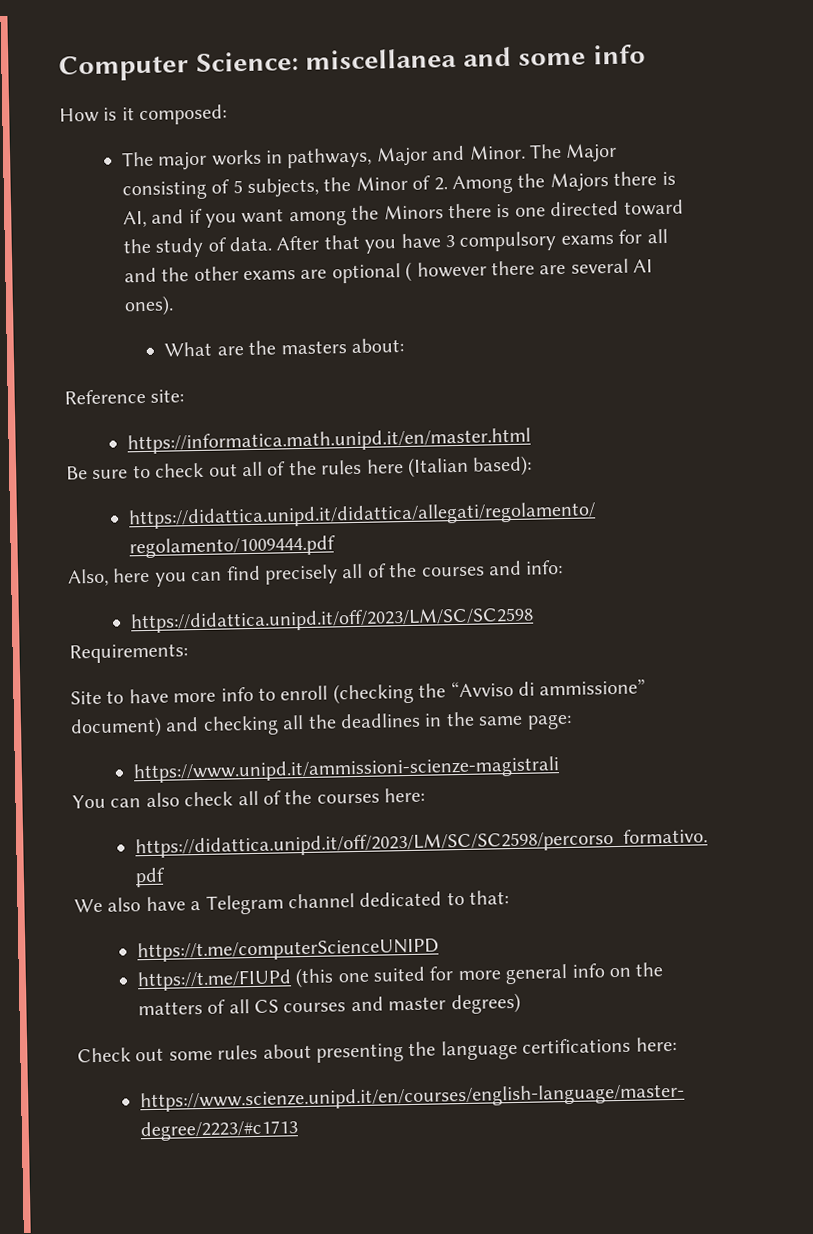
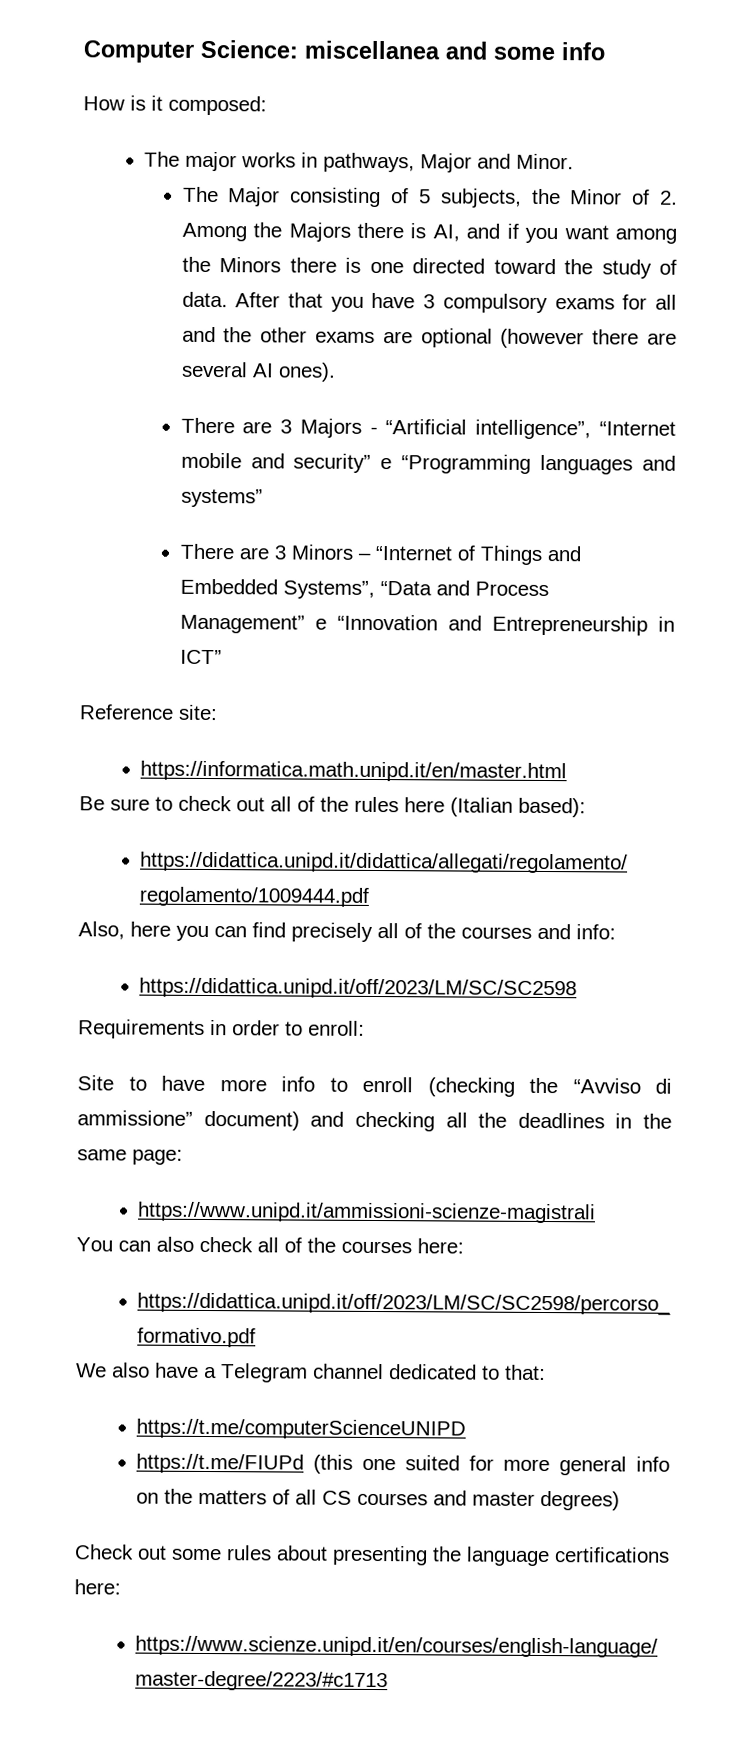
(526, 152) none -> (575, 161) //
[405,261,487,282] ( however -> [500,328,585,349] (however
[164,337,405,357] What are the masters about: -> [180,417,677,440] [180,452,676,475] [180,488,263,508] [179,543,581,565] [179,578,549,599] [179,614,675,636] [179,649,222,665] There are 3 Majors - “Artificial intelligence”, “Internet mobile and security” e “Programming languages and systems” // There are 3 Minors – “Internet of Things and Embedded Systems”, “Data and Process Management” e “Innovation and Entrepreneurship in ICT”
[69,643,188,664] Requirements: -> [78,1019,365,1039] Requirements in order to enroll:

